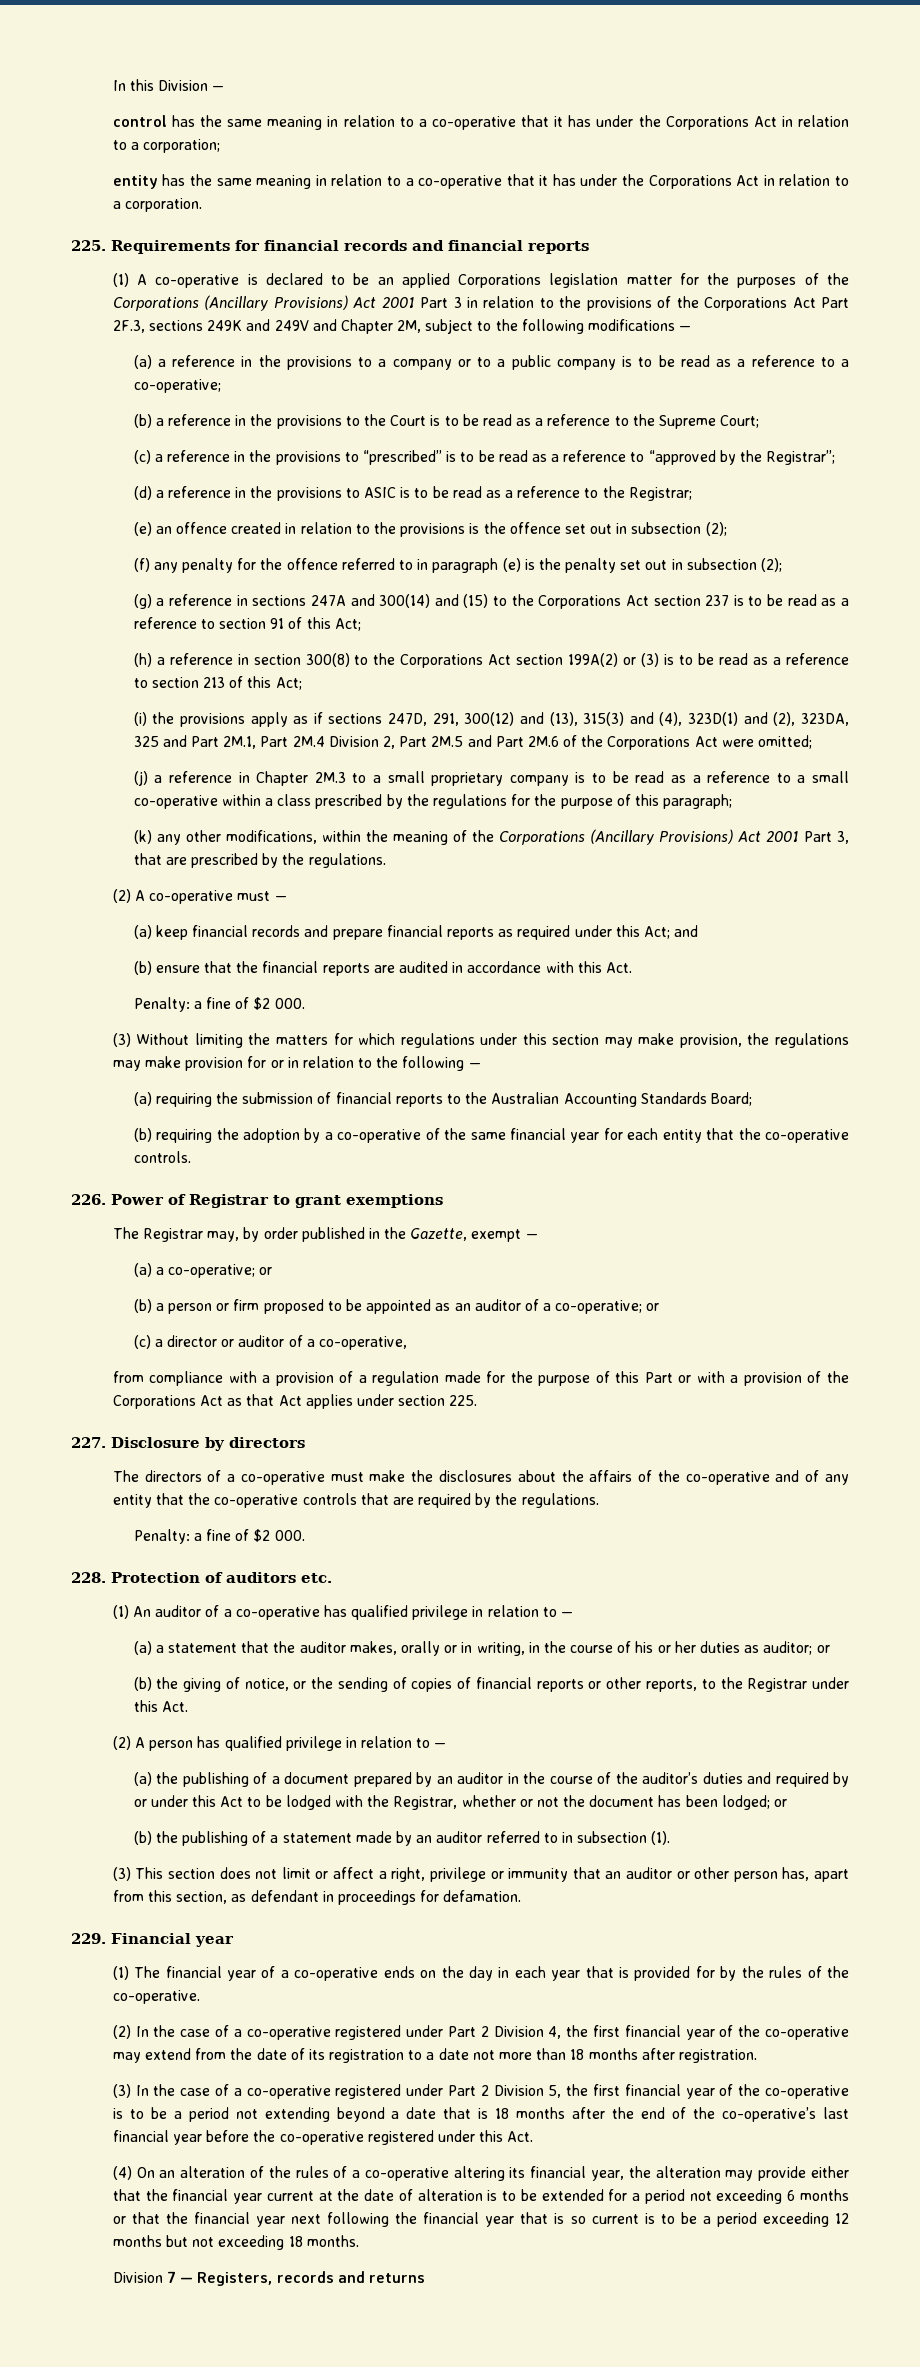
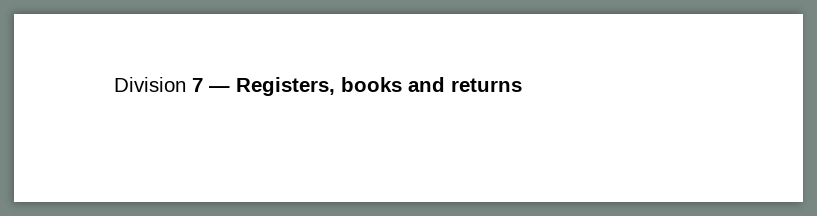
[112,79,225,91] [112,115,849,130] [112,139,221,153] [112,174,849,189] [112,198,202,212] [71,240,589,254] [112,273,849,288] [112,295,849,311] [112,319,692,334] [133,355,850,370] [133,379,221,393] [133,414,760,429] [133,450,836,465] [133,486,692,501] [133,522,727,537] [133,558,783,573] [133,594,850,609] [133,617,361,631] [133,653,850,668] [133,676,302,690] [133,712,850,727] [133,735,813,750] [133,771,849,786] [133,794,733,809] [133,829,849,845] [133,853,386,868] [112,889,287,904] [133,925,699,940] [133,961,632,976] [133,997,305,1012] [112,1033,849,1048] [112,1056,481,1071] [133,1092,752,1107] [133,1128,849,1143] [133,1151,191,1163] [71,1194,443,1208] [112,1227,538,1242] [133,1263,273,1278] [133,1299,660,1314] [133,1335,407,1350] [112,1371,849,1386] [112,1394,478,1409] [71,1437,305,1451] [112,1470,849,1485] [112,1493,599,1508] [133,1529,305,1544] [71,1572,332,1583] [112,1605,574,1620] [133,1641,830,1656] [133,1677,849,1692] [133,1700,188,1712] [112,1736,447,1751] [133,1772,850,1787] [133,1795,788,1810] [133,1831,671,1846] [112,1867,849,1882] [112,1890,522,1905] [71,1933,234,1947] [112,1966,849,1981] [112,1990,200,2004] [112,2025,849,2040] [112,2048,757,2063] [112,2084,849,2099] [112,2107,850,2122] [112,2130,534,2145] [112,2166,849,2181] [112,2189,849,2204] [112,2212,850,2227] [112,2235,359,2250] In this Division — // control has the same meaning in relation to a co-operative that it has under the Corporations Act in relation to a corporation; // entity has the same meaning in relation to a co-operative that it has under the Corporations Act in relation to a corporation. // 225. Requirements for financial records and financial reports // (1) A co-operative is declared to be an applied Corporations legislation matter for the purposes of the Corporations (Ancillary Provisions) Act 2001 Part 3 in relation to the provisions of the Corporations Act Part 2F.3, sections 249K and 249V and Chapter 2M, subject to the following modifications — // (a) a reference in the provisions to a company or to a public company is to be read as a reference to a co-operative; // (b) a reference in the provisions to the Court is to be read as a reference to the Supreme Court; // (c) a reference in the provisions to “prescribed” is to be read as a reference to “approved by the Registrar”; // (d) a reference in the provisions to ASIC is to be read as a reference to the Registrar; // (e) an offence created in relation to the provisions is the offence set out in subsection (2); // (f) any penalty for the offence referred to in paragraph (e) is the penalty set out in subsection (2); // (g) a reference in sections 247A and 300(14) and (15) to the Corporations Act section 237 is to be read as a reference to section 91 of this Act; // (h) a reference in section 300(8) to the Corporations Act section 199A(2) or (3) is to be read as a reference to section 213 of this Act; // (i) the provisions apply as if sections 247D, 291, 300(12) and (13), 315(3) and (4), 323D(1) and (2), 323DA, 325 and Part 2M.1, Part 2M.4 Division 2, Part 2M.5 and Part 2M.6 of the Corporations Act were omitted; // (j) a reference in Chapter 2M.3 to a small proprietary company is to be read as a reference to a small co-operative within a class prescribed by the regulations for the purpose of this paragraph; // (k) any other modifications, within the meaning of the Corporations (Ancillary Provisions) Act 2001 Part 3, that are prescribed by the regulations. // (2) A co-operative must — // (a) keep financial records and prepare financial reports as required under this Act; and // (b) ensure that the financial reports are audited in accordance with this Act. // Penalty: a fine of $2 000. // (3) Without limiting the matters for which regulations under this section may make provision, the regulations may make provision for or in relation to the following — // (a) requiring the submission of financial reports to the Australian Accounting Standards Board; // (b) requiring the adoption by a co-operative of the same financial year for each entity that the co-operative controls. // 226. Power of Registrar to grant exemptions // The Registrar may, by order published in the Gazette, exempt — // (a) a co-operative; or // (b) a person or firm proposed to be appointed as an auditor of a co-operative; or // (c) a director or auditor of a co-operative, // from compliance with a provision of a regulation made for the purpose of this Part or with a provision of the Corporations Act as that Act applies under section 225. // 227. Disclosure by directors // The directors of a co-operative must make the disclosures about the affairs of the co-operative and of any entity that the co-operative controls that are required by the regulations. // Penalty: a fine of $2 000. // 228. Protection of auditors etc. // (1) An auditor of a co-operative has qualified privilege in relation to — // (a) a statement that the auditor makes, orally or in writing, in the course of his or her duties as auditor; or // (b) the giving of notice, or the sending of copies of financial reports or other reports, to the Registrar under this Act. // (2) A person has qualified privilege in relation to — // (a) the publishing of a document prepared by an auditor in the course of the auditor’s duties and required by or under this Act to be lodged with the Registrar, whether or not the document has been lodged; or // (b) the publishing of a statement made by an auditor referred to in subsection (1). // (3) This section does not limit or affect a right, privilege or immunity that an auditor or other person has, apart from this section, as defendant in proceedings for defamation. // 229. Financial year // (1) The financial year of a co-operative ends on the day in each year that is provided for by the rules of the co-operative. // (2) In the case of a co-operative registered under Part 2 Division 4, the first financial year of the co-operative may extend from the date of its registration to a date not more than 18 months after registration. // (3) In the case of a co-operative registered under Part 2 Division 5, the first financial year of the co-operative is to be a period not extending beyond a date that is 18 months after the end of the co-operative’s last financial year before the co-operative registered under this Act. // (4) On an alteration of the rules of a co-operative altering its financial year, the alteration may provide either that the financial year current at the date of alteration is to be extended for a period not exceeding 6 months or that the financial year next following the financial year that is so current is to be a period exceeding 12 months but not exceeding 18 months. // -> (114, 84) none
[276,2271,334,2283] records -> [341,77,403,92] books

